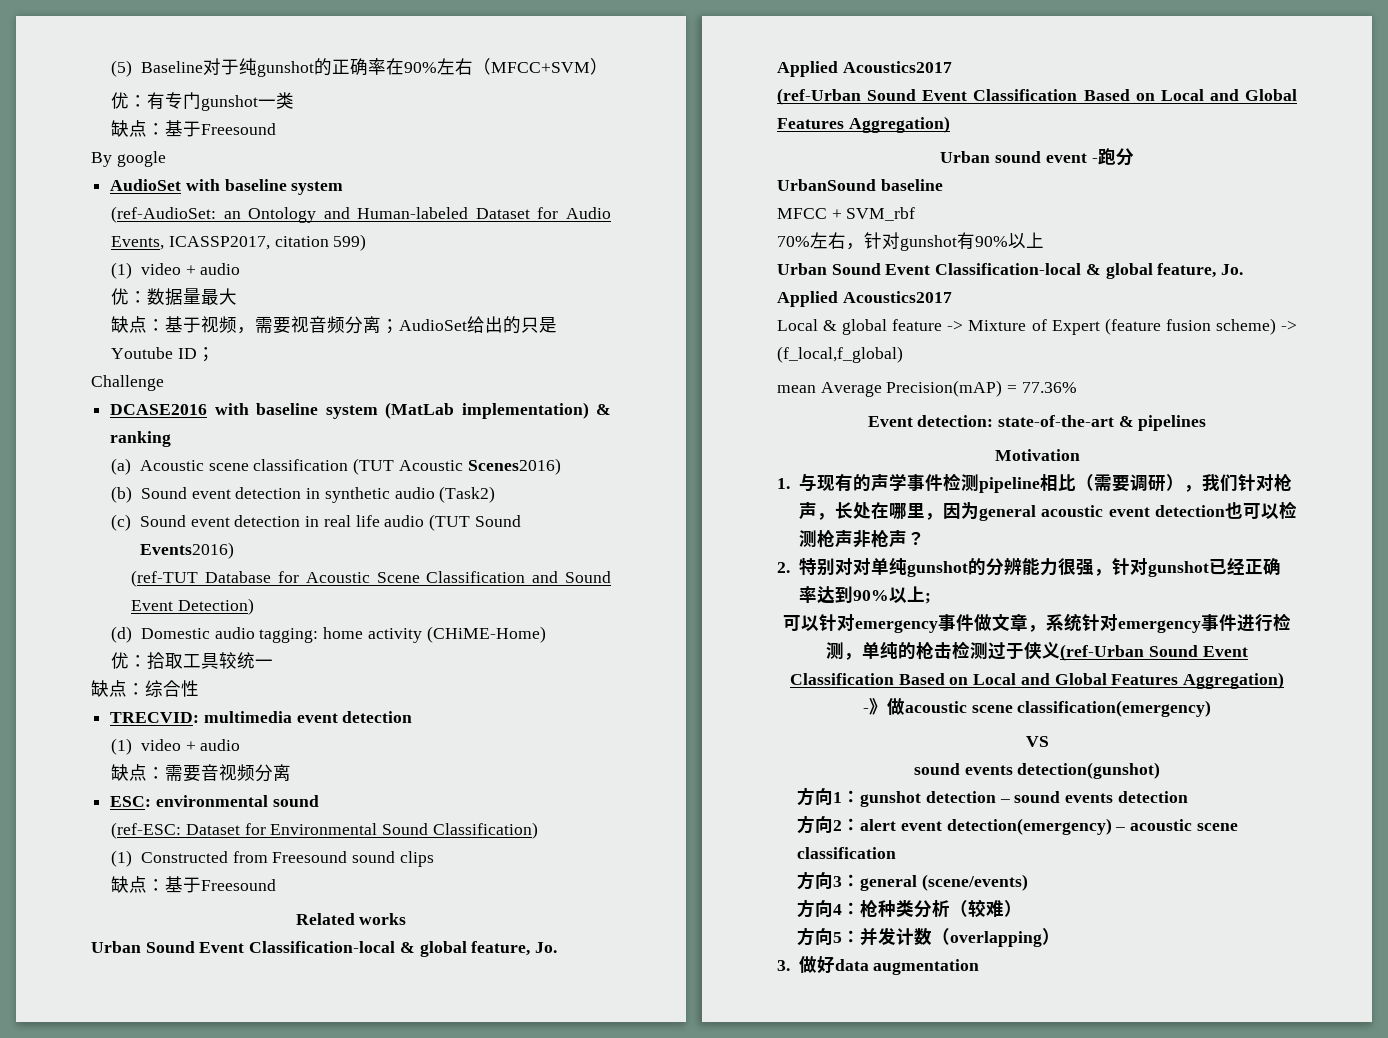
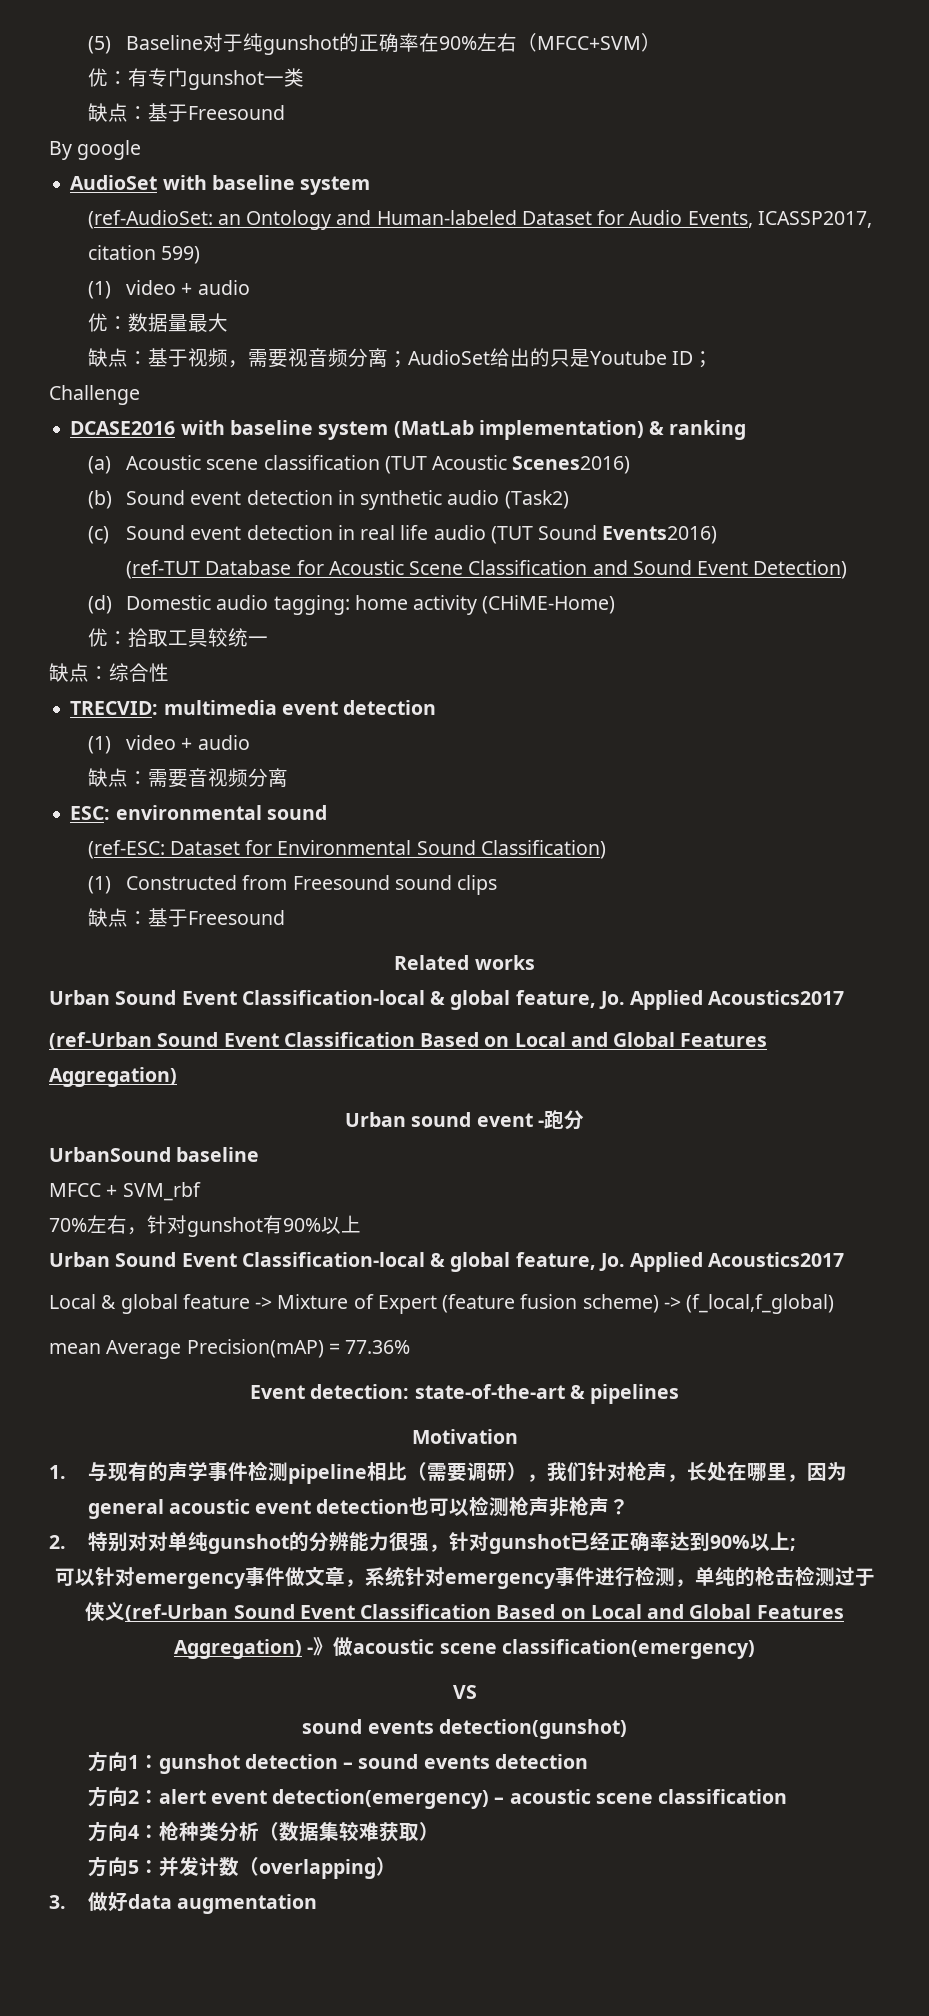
[797,871,1028,891] // 方向3：general (scene/events) -> (788, 1796) none
[968,899,1005,918] 较难 -> [278,1821,419,1842] 数据集较难获取

